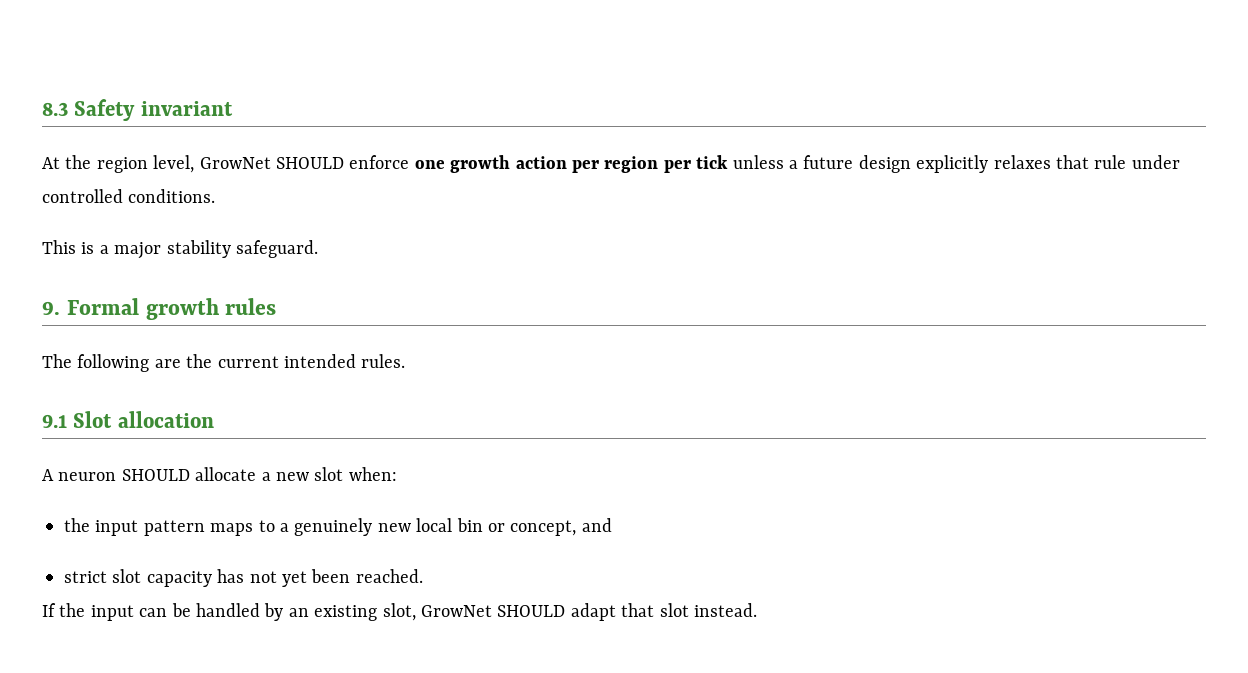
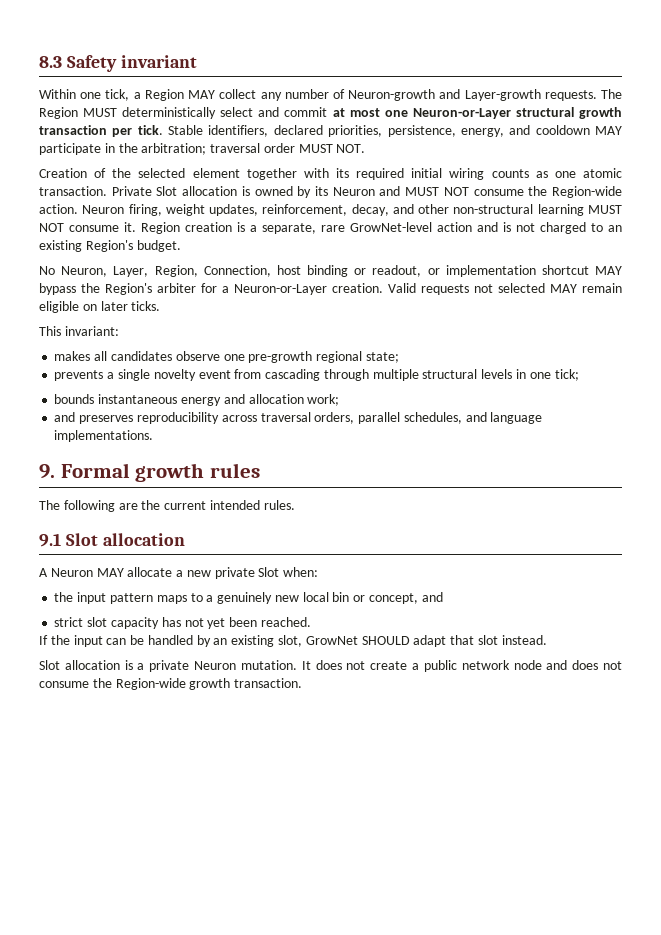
[42,155,1180,173] [42,189,216,203] [42,240,318,259] At the region level, GrowNet SHOULD enforce one growth action per region per tick unless a future design explicitly relaxes that rule under controlled conditions. // This is a major stability safeguard. -> [39,89,622,101] [39,107,622,119] [39,125,623,137] [39,143,366,155] [39,168,622,180] [39,186,622,198] [39,204,622,216] [39,222,622,234] [39,240,181,252] [39,265,623,277] [39,283,622,295] [39,301,161,313] [39,326,119,336] [54,351,399,363] [54,369,579,381] [54,394,340,406] [54,412,543,424] [54,430,154,442] Within one tick, a Region MAY collect any number of Neuron-growth and Layer-growth requests. The Region MUST deterministically select and commit at most one Neuron-or-Layer structural growth transaction per tick. Stable identifiers, declared priorities, persistence, energy, and cooldown MAY participate in the arbitration; traversal order MUST NOT. // Creation of the selected element together with its required initial wiring counts as one atomic transaction. Private Slot allocation is owned by its Neuron and MUST NOT consume the Region-wide action. Neuron firing, weight updates, reinforcement, decay, and other non-structural learning MUST NOT consume it. Region creation is a separate, rare GrowNet-level action and is not charged to an existing Region's budget. // No Neuron, Layer, Region, Connection, host binding or readout, or implementation shortcut MAY bypass the Region's arbiter for a Neuron-or-Layer creation. Valid requests not selected MAY remain eligible on later ticks. // This invariant: // makes all candidates observe one pre-growth regional state; // prevents a single novelty event from cascading through multiple structural levels in one tick; // bounds instantaneous energy and allocation work; // and preserves reproducibility across traversal orders, parallel schedules, and language implementations.
[58,469,190,481] neuron SHOULD -> [50,568,124,577] Neuron MAY
[314,467,344,481] slot -> [214,567,280,579] private Slot
(757, 610) none -> [39,660,622,672] [39,678,303,690] // Slot allocation is a private Neuron mutation. It does not create a public network node and does not consume the Region-wide growth transaction.

